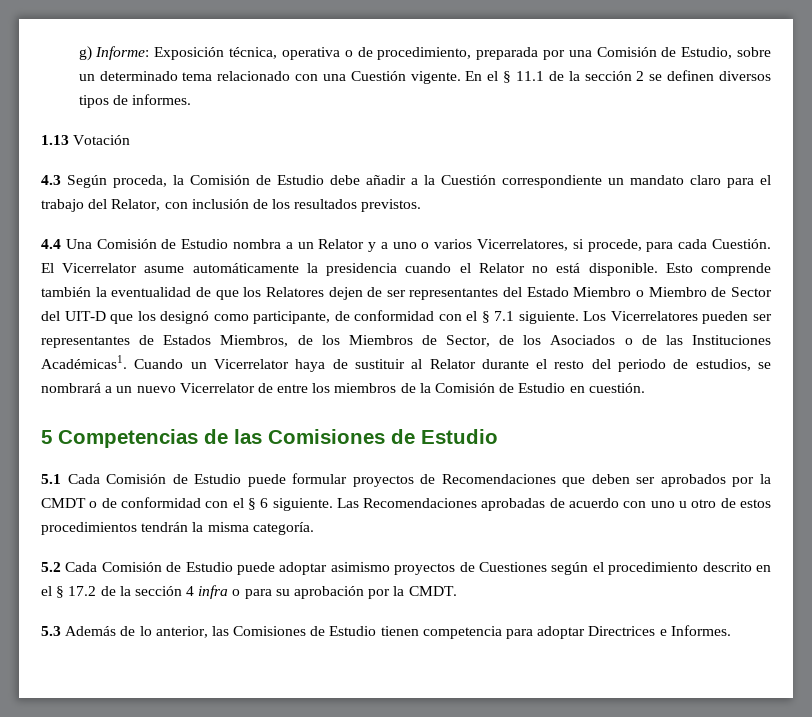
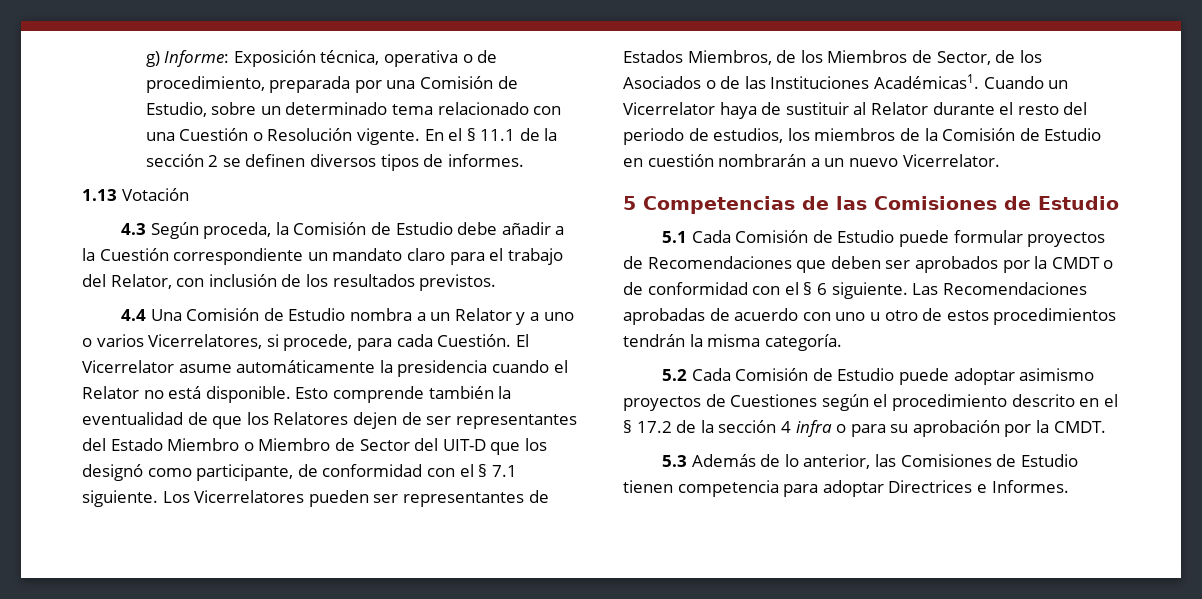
(406, 76) none -> [252,128,353,141] o Resolución
[758,362,771,369] [41,383,309,393] se nombrará a un nuevo Vicerrelator de entre -> (784, 135) none
[588,383,645,393] cuestión. -> [647,154,1000,167] cuestión nombrarán a un nuevo Vicerrelator.

